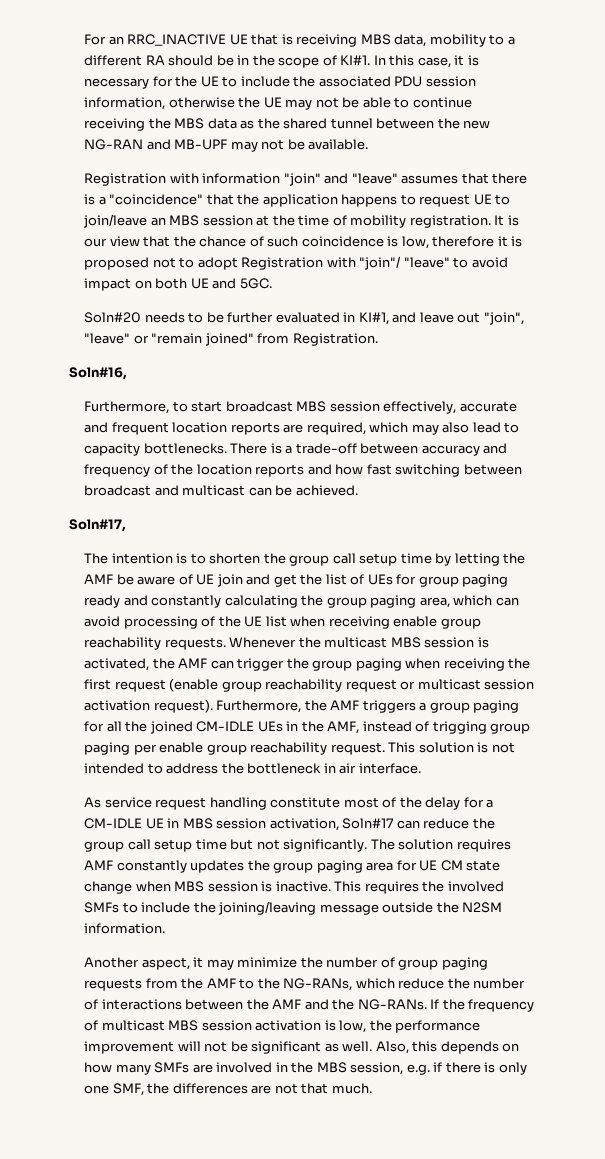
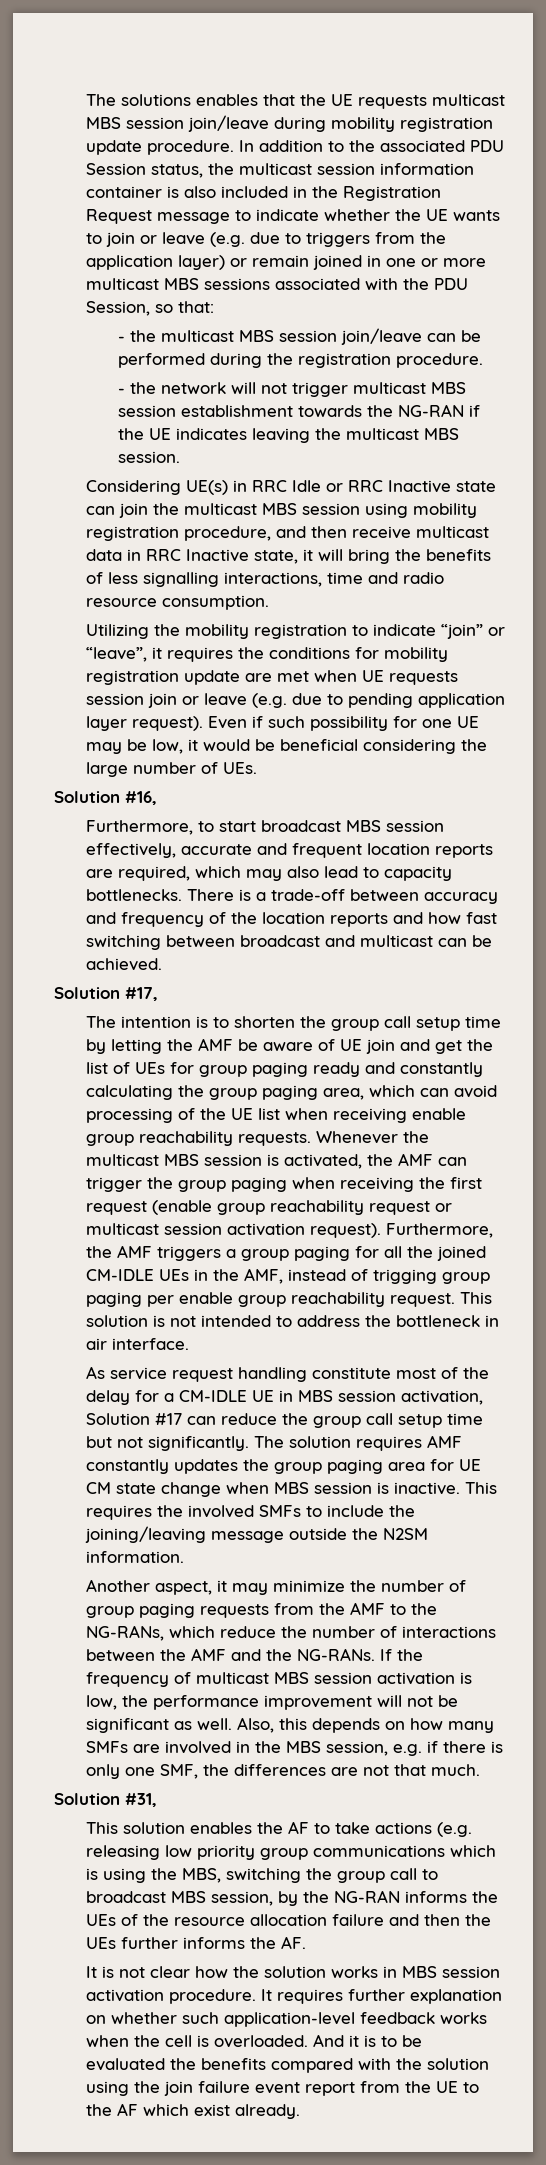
[84,34,515,47] [84,55,479,68] [84,76,476,89] [84,97,472,110] [84,118,491,131] [84,139,369,152] [84,173,528,186] [84,194,511,207] [83,214,519,228] [84,236,523,249] [84,256,508,270] [84,278,272,291] [84,312,524,325] [84,333,378,346] [69,367,127,380] For an RRC_INACTIVE UE that is receiving MBS data, mobility to a different RA should be in the scope of KI#1. In this case, it is necessary for the UE to include the associated PDU session information, otherwise the UE may not be able to continue receiving the MBS data as the shared tunnel between the new NG-RAN and MB-UPF may not be available. // Registration with information "join" and "leave" assumes that there is a "coincidence" that the application happens to request UE to join/leave an MBS session at the time of mobility registration. It is our view that the chance of such coincidence is low, therefore it is proposed not to adopt Registration with "join"/ "leave" to avoid impact on both UE and 5GC. // Soln#20 needs to be further evaluated in KI#1, and leave out "join", "leave" or "remain joined" from Registration. // Soln#16, -> [86,94,506,109] [86,115,494,132] [86,140,505,155] [86,163,475,178] [86,186,442,201] [86,209,501,224] [86,232,447,247] [86,255,487,270] [86,278,469,290] [86,301,215,316] [118,328,482,345] [118,353,484,368] [118,382,467,397] [118,404,481,417] [118,428,460,443] [118,451,181,463] [86,480,497,495] [86,503,478,518] [86,526,490,541] [86,549,492,564] [86,572,445,587] [86,595,270,610] [86,624,506,639] [86,647,449,662] [86,670,459,685] [86,693,506,708] [86,716,480,731] [86,739,488,754] [86,762,258,777] [54,791,157,805] The solutions enables that the UE requests multicast MBS session join/leave during mobility registration update procedure. In addition to the associated PDU Session status, the multicast session information container is also included in the Registration Request message to indicate whether the UE wants to join or leave (e.g. due to triggers from the application layer) or remain joined in one or more multicast MBS sessions associated with the PDU Session, so that: // - the multicast MBS session join/leave can be performed during the registration procedure. // - the network will not trigger multicast MBS session establishment towards the NG-RAN if the UE indicates leaving the multicast MBS session. // Considering UE(s) in RRC Idle or RRC Inactive state can join the multicast MBS session using mobility registration procedure, and then receive multicast data in RRC Inactive state, it will bring the benefits of less signalling interactions, time and radio resource consumption. // Utilizing the mobility registration to indicate “join” or “leave”, it requires the conditions for mobility registration update are met when UE requests session join or leave (e.g. due to pending application layer request). Even if such possibility for one UE may be low, it would be beneficial considering the large number of UEs. // Solution #16,
[69,519,126,532] Soln#17, -> [54,987,158,1001] Solution #17,
[342,818,394,829] Soln#17 -> [86,1413,183,1425] Solution #17
(372, 1088) none -> [54,1793,157,1807] [86,1821,473,1837] [86,1845,497,1860] [86,1868,439,1883] [86,1890,499,1906] [86,1914,492,1926] [86,1936,307,1949] [86,1966,501,1978] [86,1989,503,2004] [86,2012,488,2027] [86,2034,423,2048] [86,2058,490,2073] [86,2081,480,2096] [86,2103,301,2119] // Solution #31, // This solution enables the AF to take actions (e.g. releasing low priority group communications which is using the MBS, switching the group call to broadcast MBS session, by the NG-RAN informs the UEs of the resource allocation failure and then the UEs further informs the AF. // It is not clear how the solution works in MBS session activation procedure. It requires further explanation on whether such application-level feedback works when the cell is overloaded. And it is to be evaluated the benefits compared with the solution using the join failure event report from the UE to the AF which exist already.

